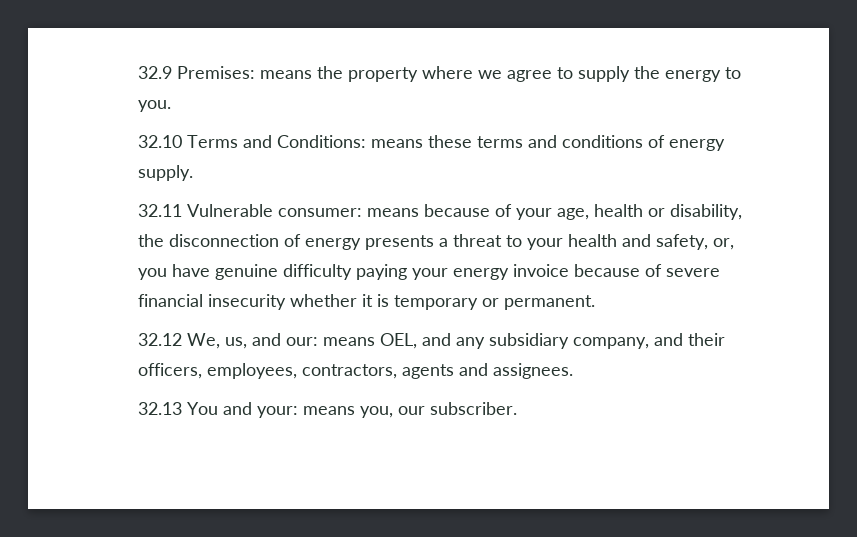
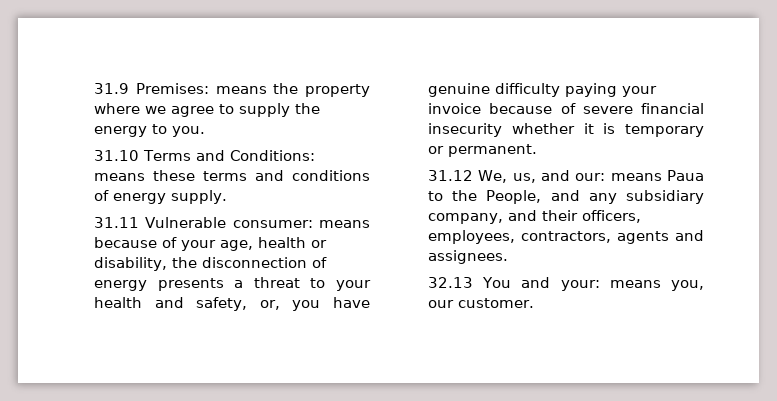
[137,66,172,79] 32.9 -> [94,83,130,94] 31.9
[137,135,182,148] 32.10 -> [94,150,140,161] 31.10
[137,204,182,217] 32.11 -> [94,217,140,228] 31.11
[452,268,509,280] energy -> (658, 91) none
[137,333,182,346] 32.12 -> [428,170,474,181] 31.12
[379,333,417,349] OEL, -> [667,170,704,181] [428,190,542,204] Paua to the People,
[429,402,517,415] subscriber. -> [458,298,535,308] customer.

